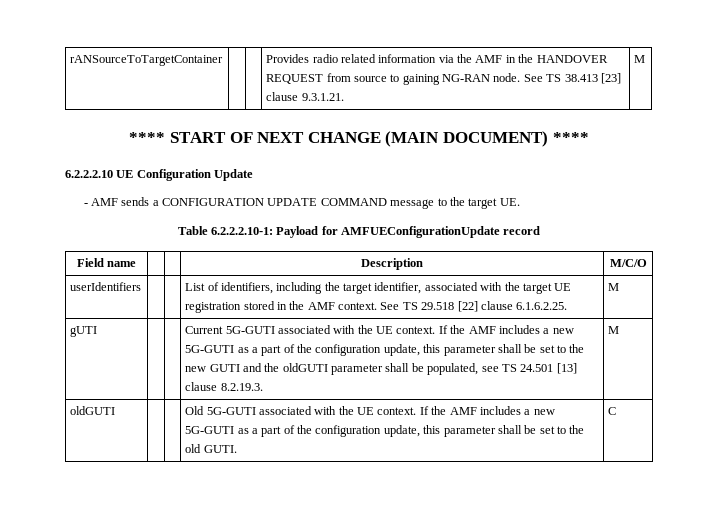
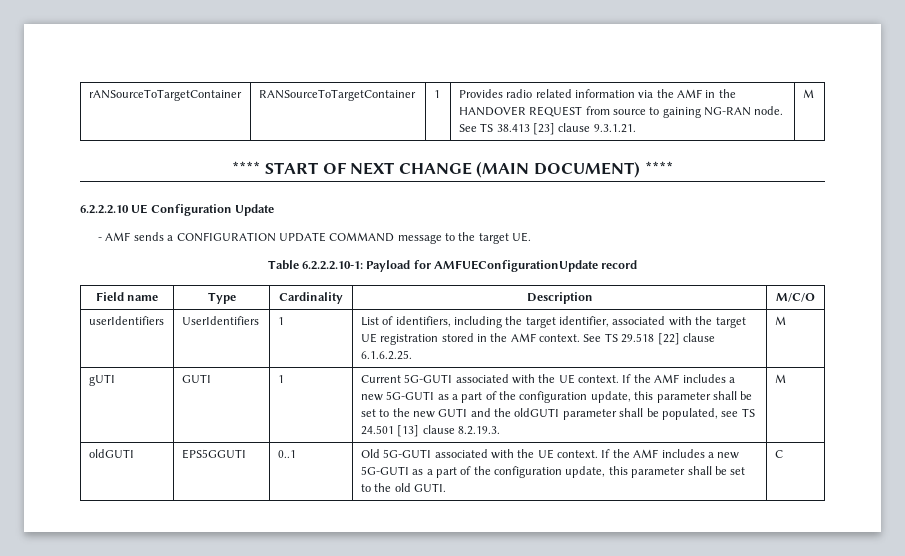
(224, 60) | -> [258,89,416,101] [433,90,440,98] RANSourceToTargetContainer | 1
(137, 264) | -> [207,292,236,304] [279,292,343,304] Type | Cardinality
(142, 286) | -> [181,316,259,325] [277,317,284,325] UserIdentifiers | 1
(98, 331) | -> [181,374,211,383] [277,375,284,383] GUTI | 1
(116, 410) | -> [181,449,246,459] [277,450,296,458] EPS5GGUTI | 0..1

